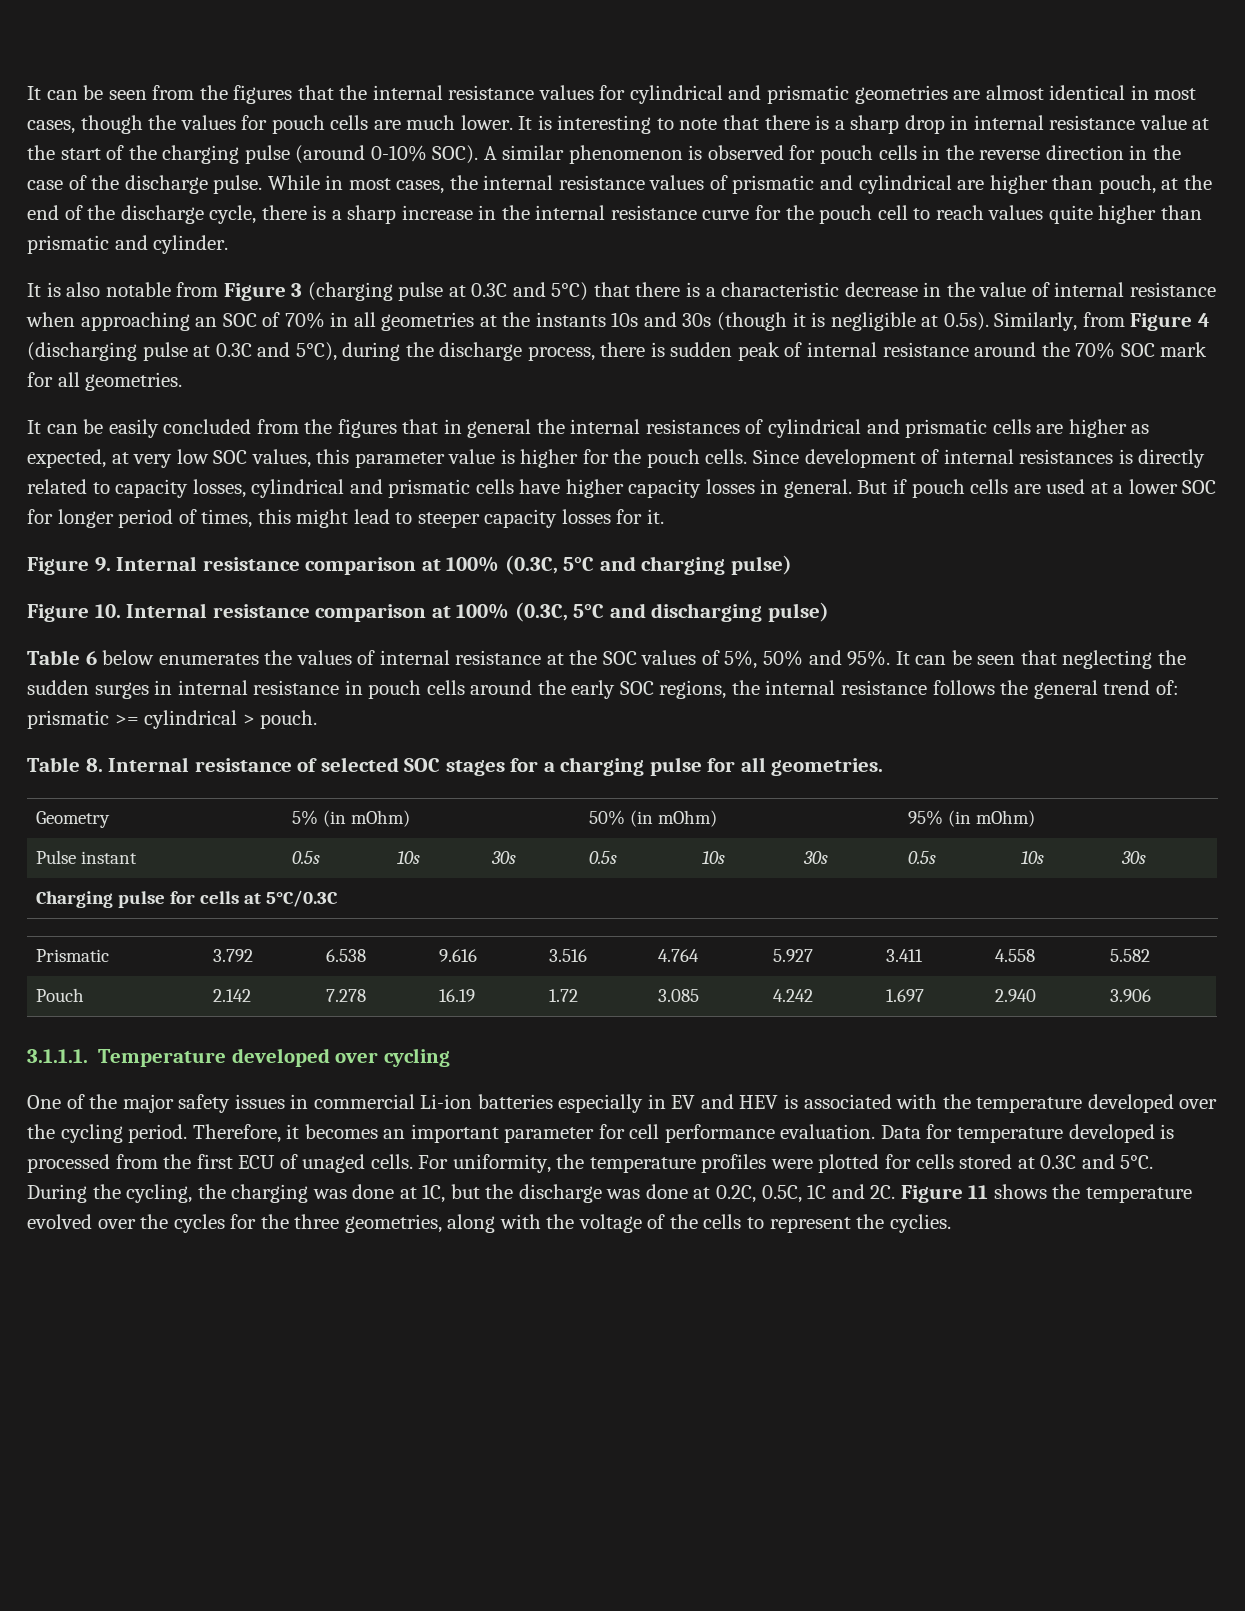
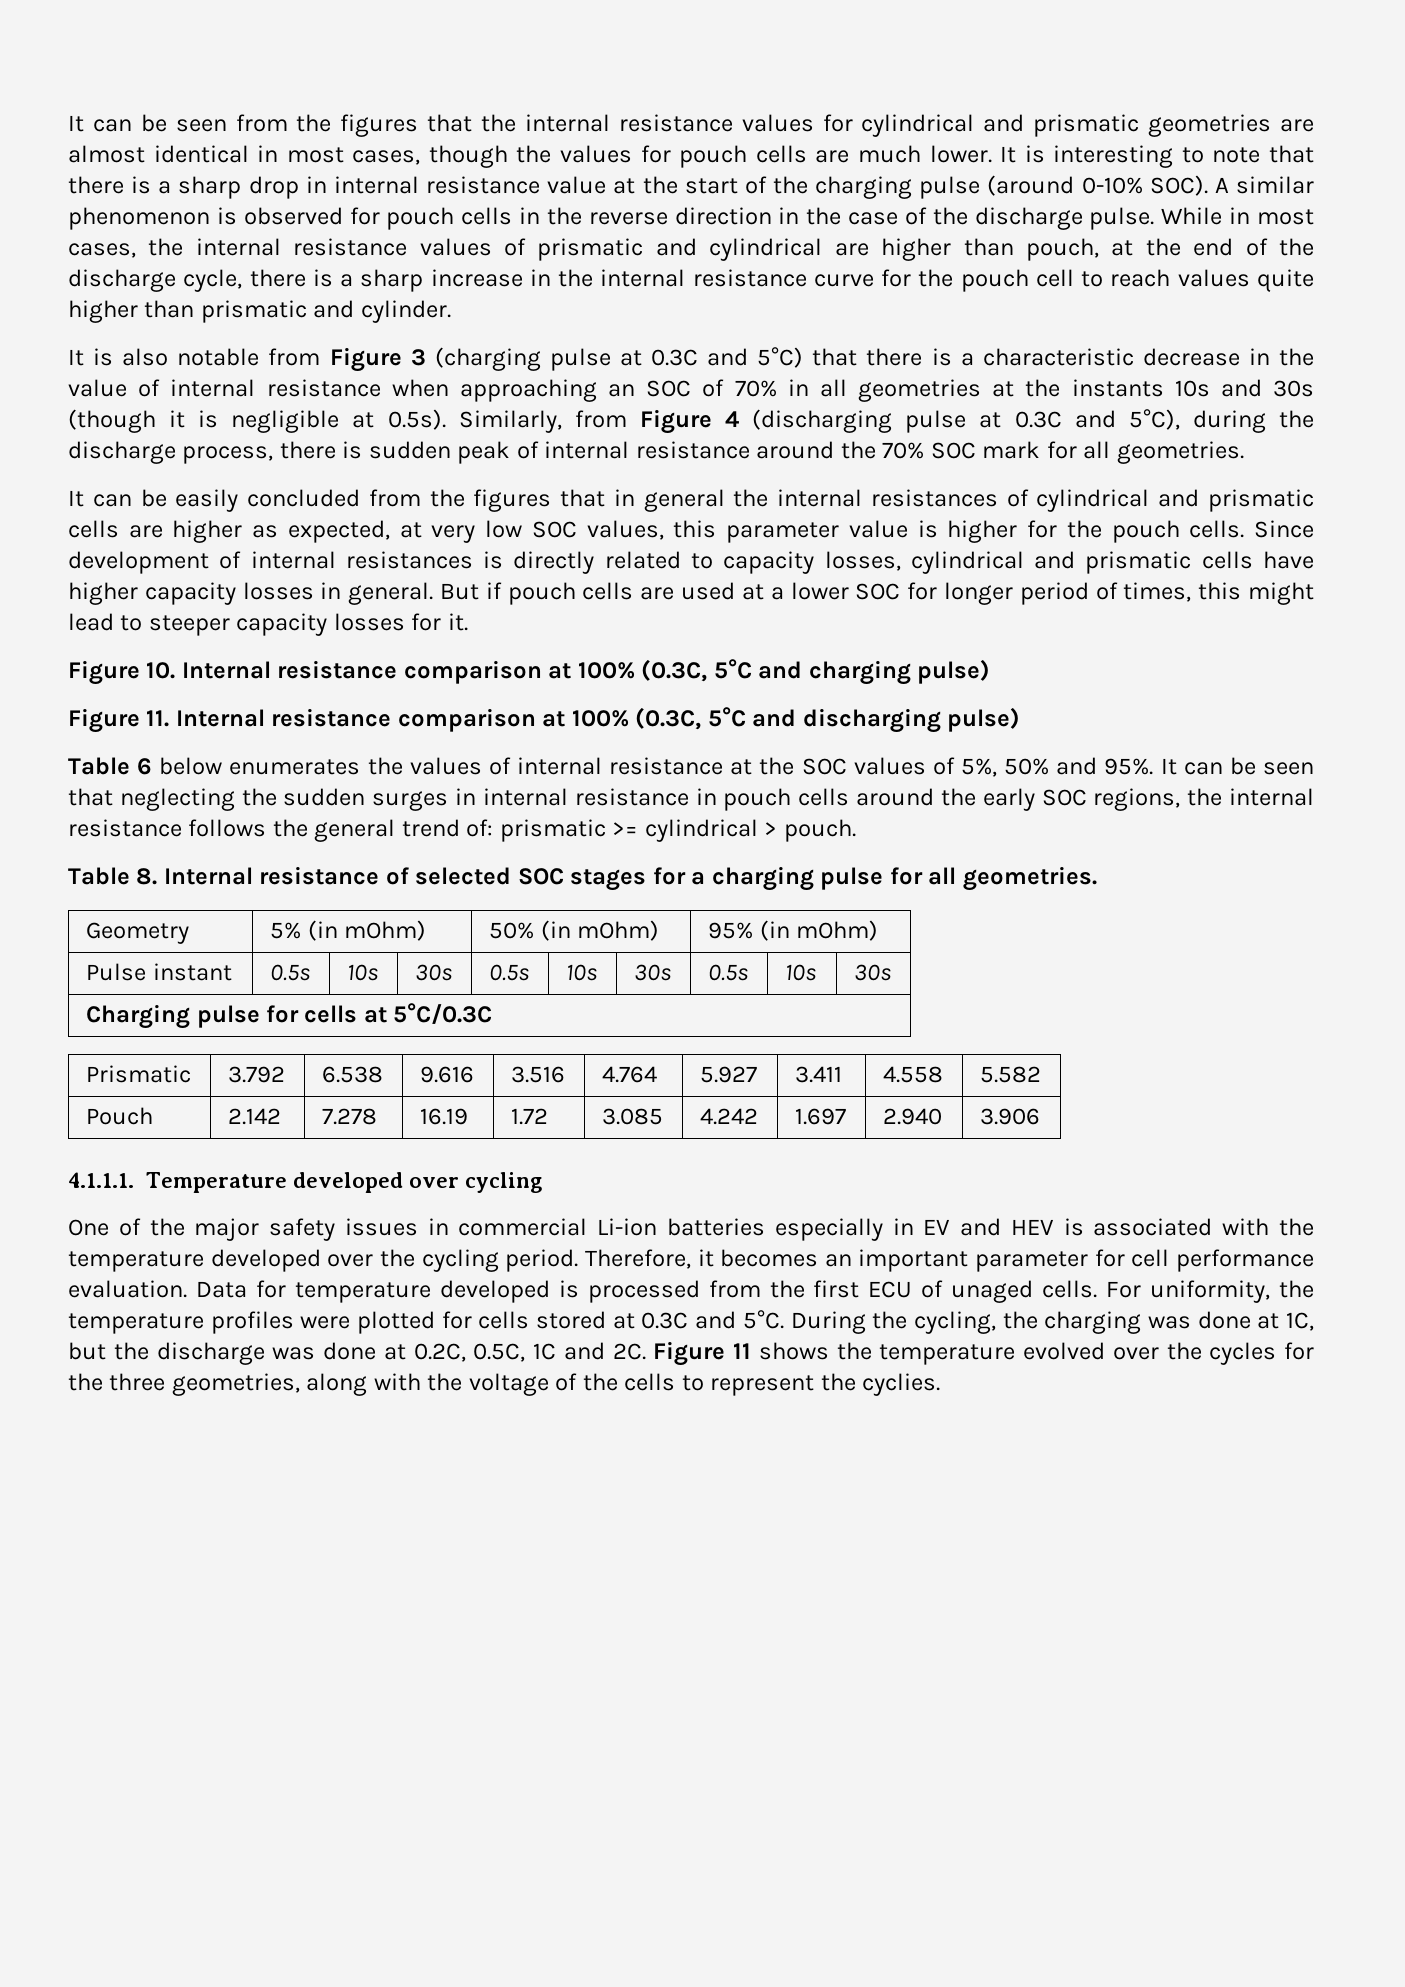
[94,557,111,572] 9. -> [146,662,176,679] 10.
[94,604,121,618] 10. -> [146,710,170,727] 11.
[27,1049,88,1063] 3.1.1.1. -> [68,1172,134,1188] 4.1.1.1.

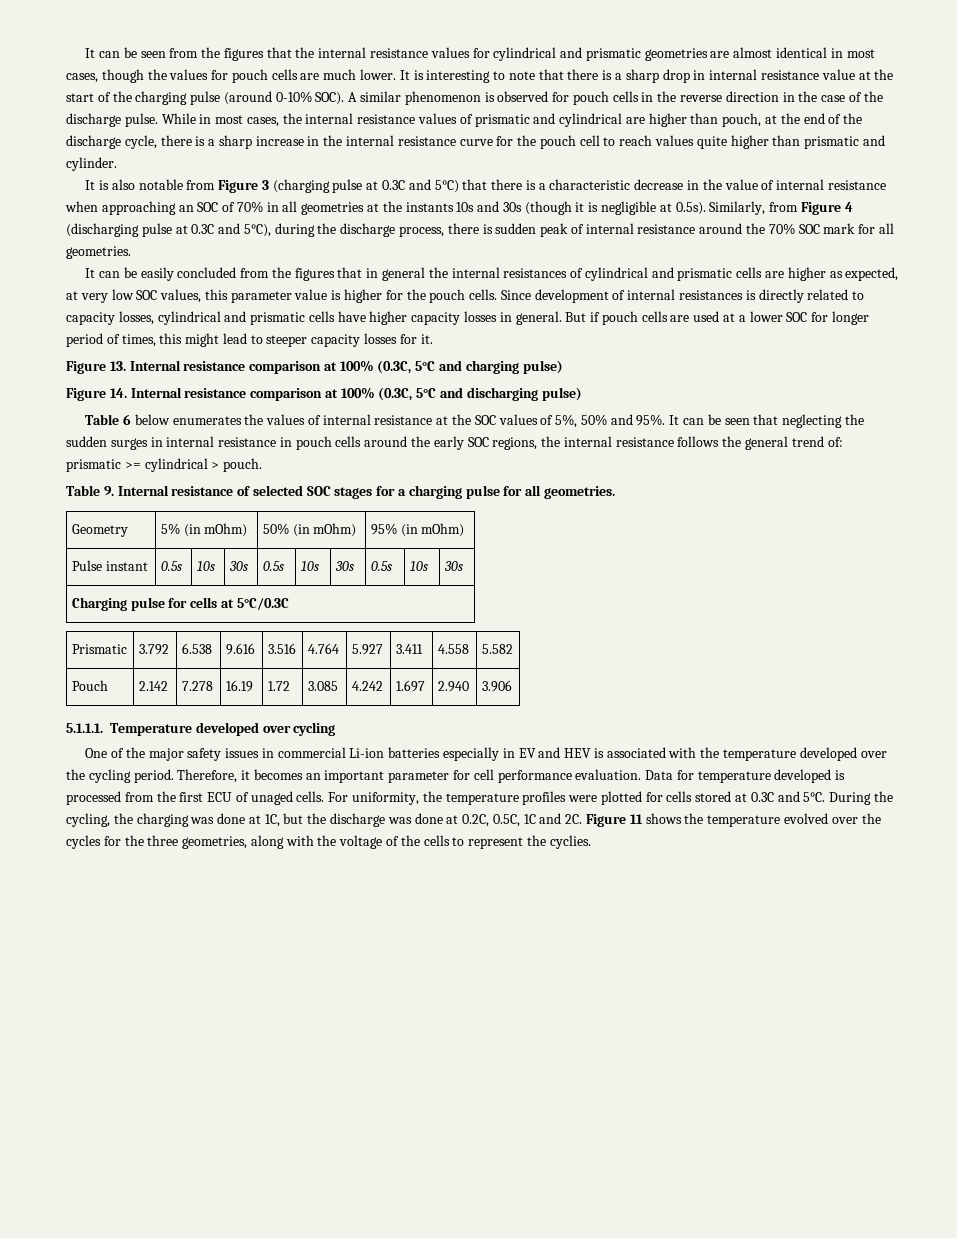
[146,662,176,679] 10. -> [109,361,126,371] 13.
[146,710,170,727] 11. -> [109,388,127,398] 14.
[136,868,158,885] 8. -> [103,486,114,496] 9.
[68,1172,134,1188] 4.1.1.1. -> [66,723,103,733] 5.1.1.1.

